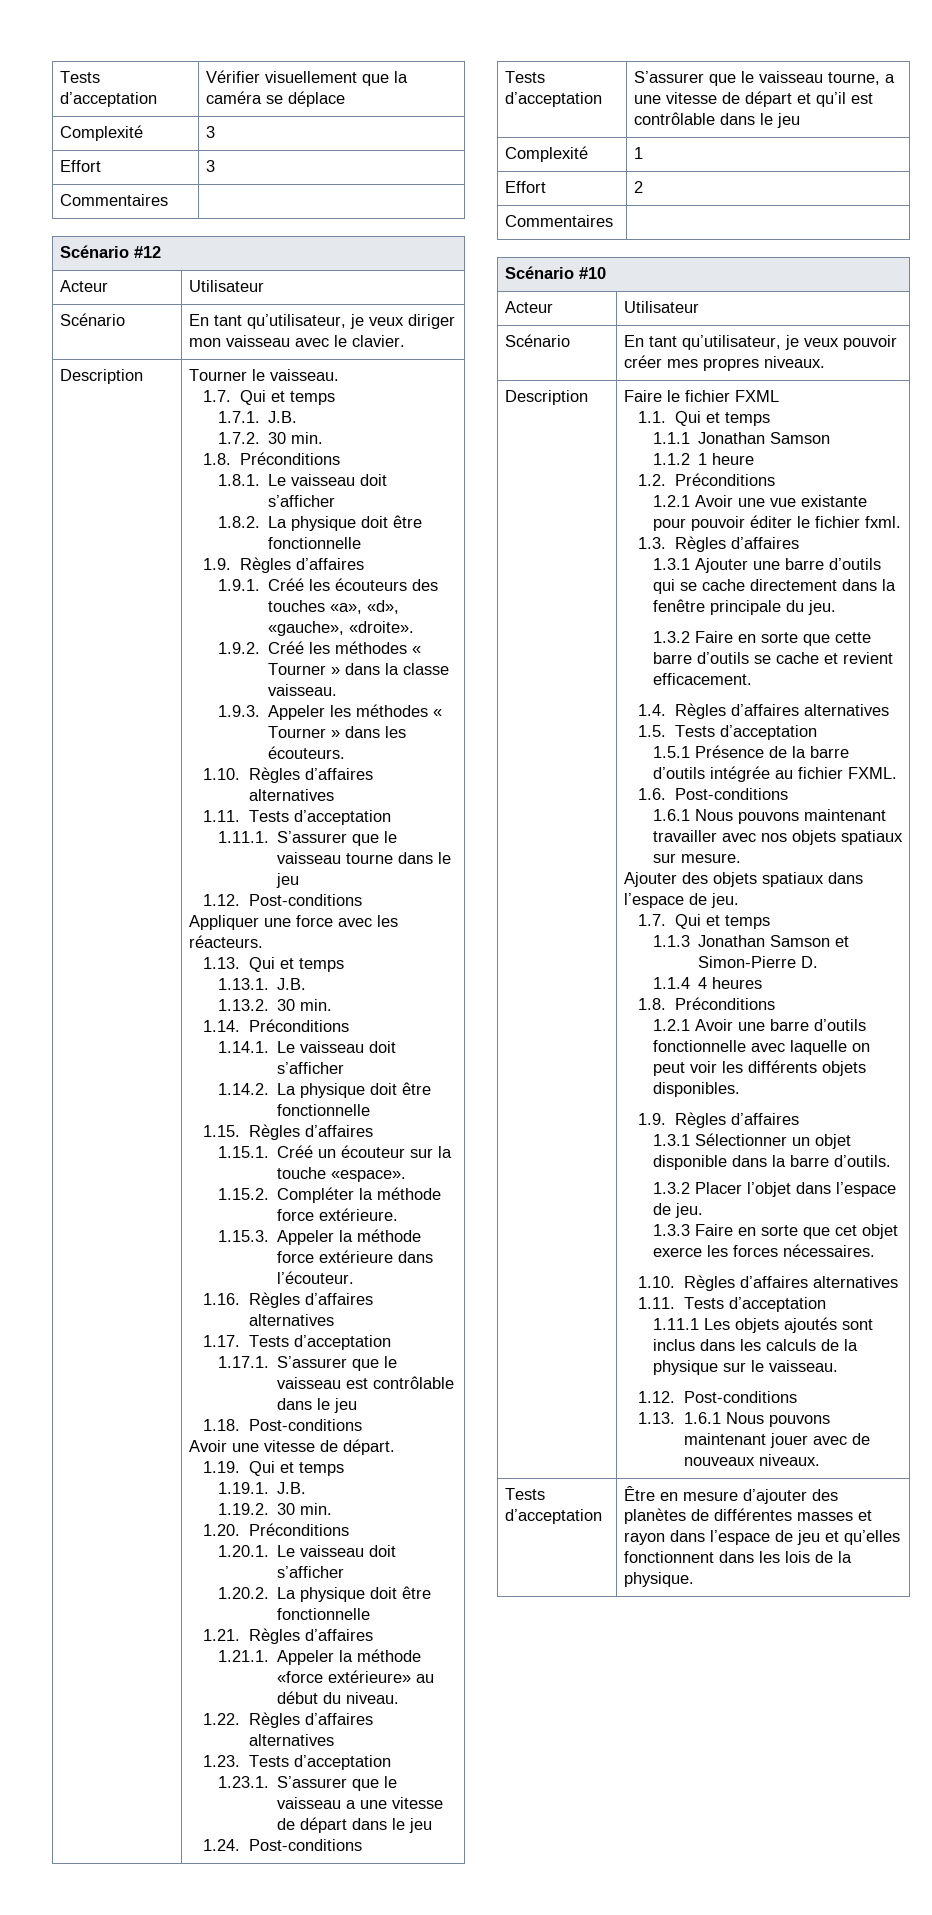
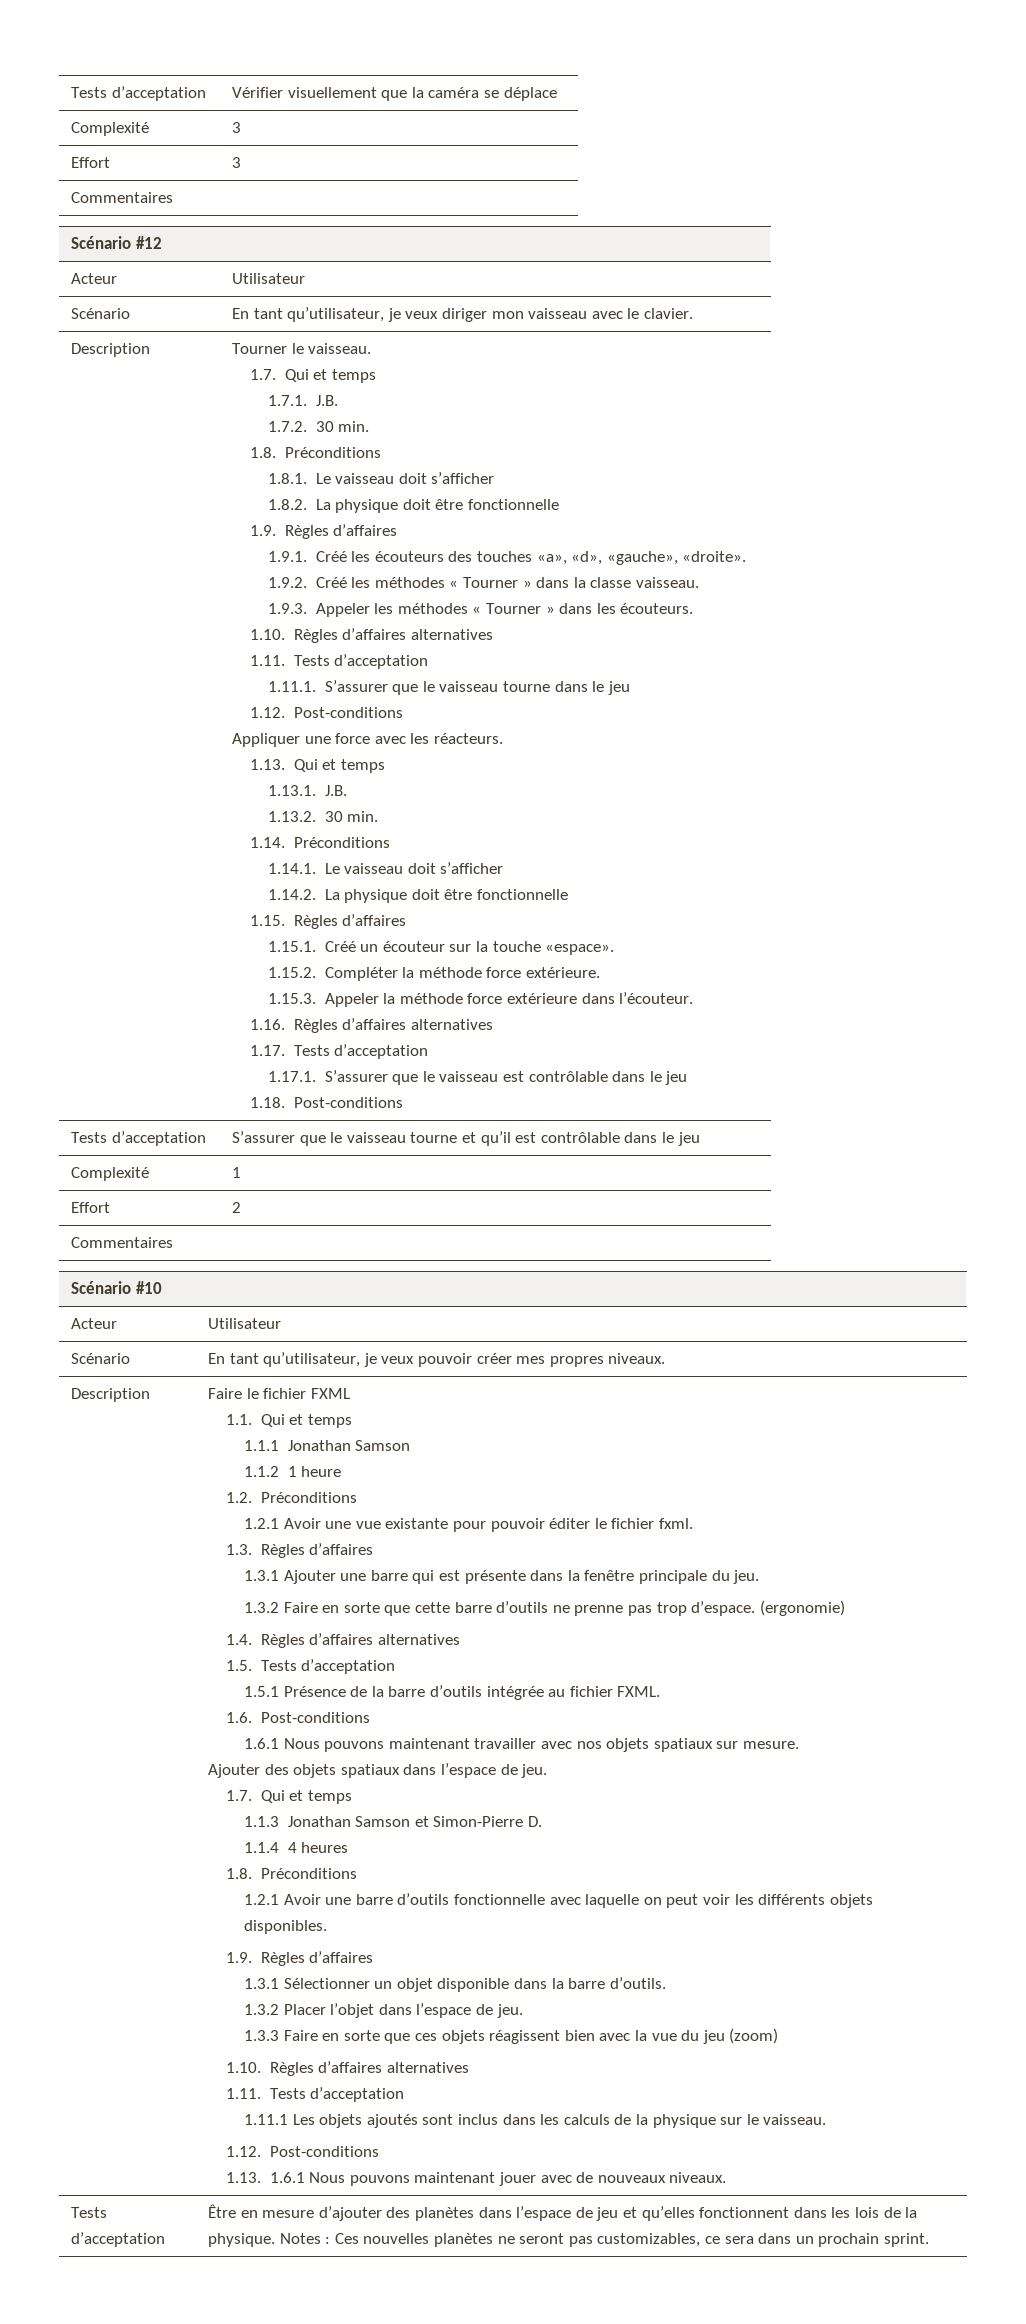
[188,1439,395,1455] [203,1461,344,1476] [217,1482,306,1494] [217,1503,332,1515] [203,1523,349,1536] [217,1545,396,1557] [276,1566,344,1578] [217,1586,431,1602] [276,1608,370,1620] [203,1628,373,1644] [217,1649,421,1665] [276,1670,434,1683] [276,1691,399,1704] [203,1712,373,1728] [248,1734,334,1746] [203,1755,391,1770] [217,1776,397,1791] [276,1797,443,1809] [276,1817,432,1833] [203,1839,362,1851] // Avoir une vitesse de départ. // 1.19. Qui et temps // 1.19.1. J.B. // 1.19.2. 30 min. // 1.20. Préconditions // 1.20.1. Le vaisseau doit s’afficher // 1.20.2. La physique doit être fonctionnelle // 1.21. Règles d’affaires // 1.21.1. Appeler la méthode «force extérieure» au début du niveau. // 1.22. Règles d’affaires alternatives // 1.23. Tests d’acceptation // 1.23.1. S’assurer que le vaisseau a une vitesse de départ dans le jeu // 1.24. Post-conditions -> (403, 1102) none
[827,72,895,85] [633,91,792,107] tourne, a une vitesse de départ -> [410,1132,458,1143] tourne
[828,558,881,570] [652,579,837,594] d’outils qui se cache directement -> [412,1570,526,1584] qui est présente
[753,652,893,664] [652,673,752,685] se cache et revient efficacement. -> [552,1600,845,1616] ne prenne pas trop d’espace. (ergonomie)
[834,1224,898,1239] [652,1244,875,1257] cet objet exerce les forces nécessaires. -> [415,2028,779,2044] ces objets réagissent bien avec la vue du jeu (zoom)
[690,1508,872,1521] [623,1532,665,1545] de différentes masses et rayon -> (475, 2214) none
(694, 1579) none -> [279,2233,929,2247] Notes : Ces nouvelles planètes ne seront pas customizables, ce sera dans un prochain sprint.

